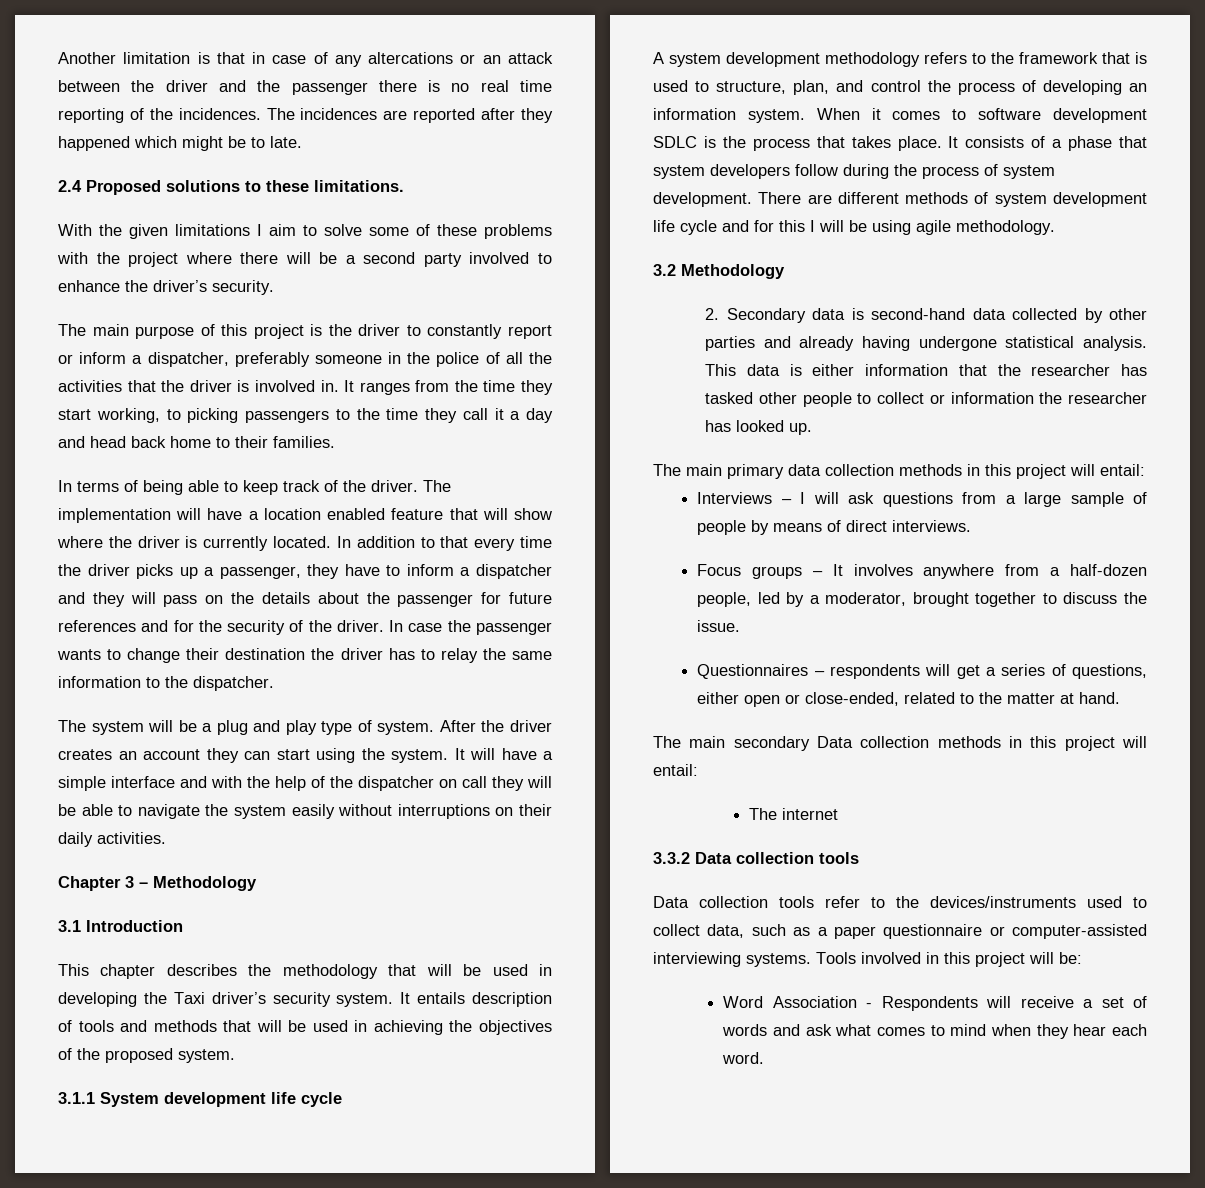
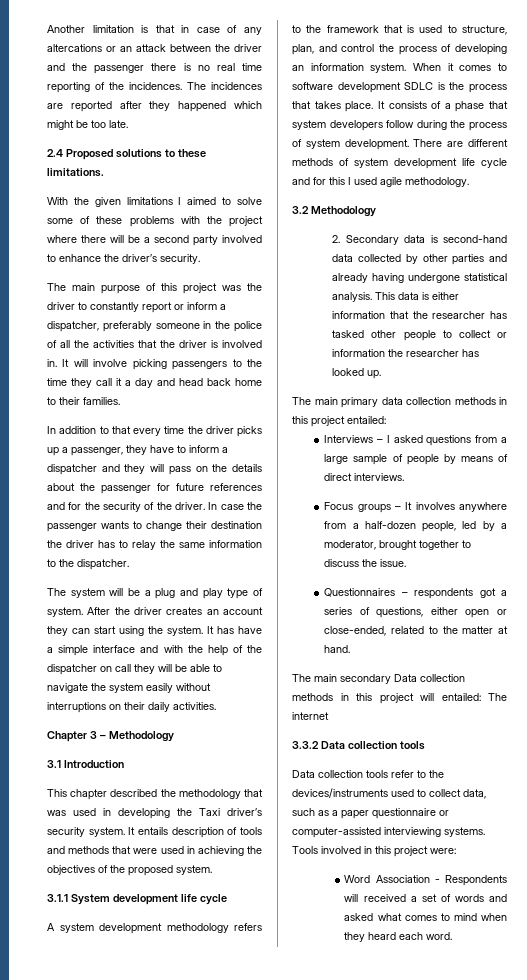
[251,137,265,148] to -> [91,120,106,128] too
[269,224,296,236] aim -> [187,197,217,205] aimed
[310,324,323,336] is -> [222,285,241,291] was
[359,380,553,395] [58,408,181,423] ranges from the time they start working, to -> [73,359,128,367] will involve
[77,480,451,495] [58,508,552,523] [57,536,351,551] terms of being able to keep track of the driver. The implementation will have a location enabled feature that will show where the driver is currently located. In -> (56, 430) none
[470,748,495,760] will -> [217,626,234,634] has
[166,964,237,976] describes -> [110,789,158,797] described
[426,964,482,976] will be -> [47,810,66,816] was
[256,1020,307,1032] will be -> [133,848,158,854] were
[819,220,911,235] will be using -> [354,177,377,185] used
[1070,464,1145,476] will entail: -> [347,416,386,424] entailed:
[813,492,875,504] will ask -> [393,435,423,443] asked
[925,664,980,679] will get -> [479,588,496,598] got
[653,764,698,776] entail: // -> [441,693,481,701] entailed:
[1029,952,1082,964] will be: -> [430,848,456,854] were:
[1020,996,1074,1008] receive -> [363,894,406,902] received
[805,1024,832,1036] ask -> [344,913,374,921] asked
[1073,1024,1107,1036] hear -> [368,932,397,940] heard

